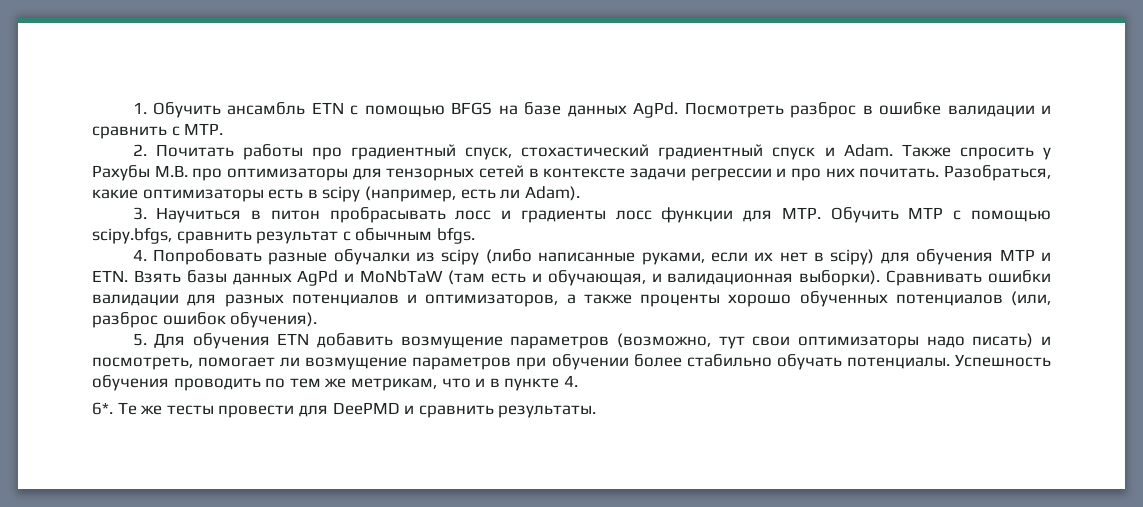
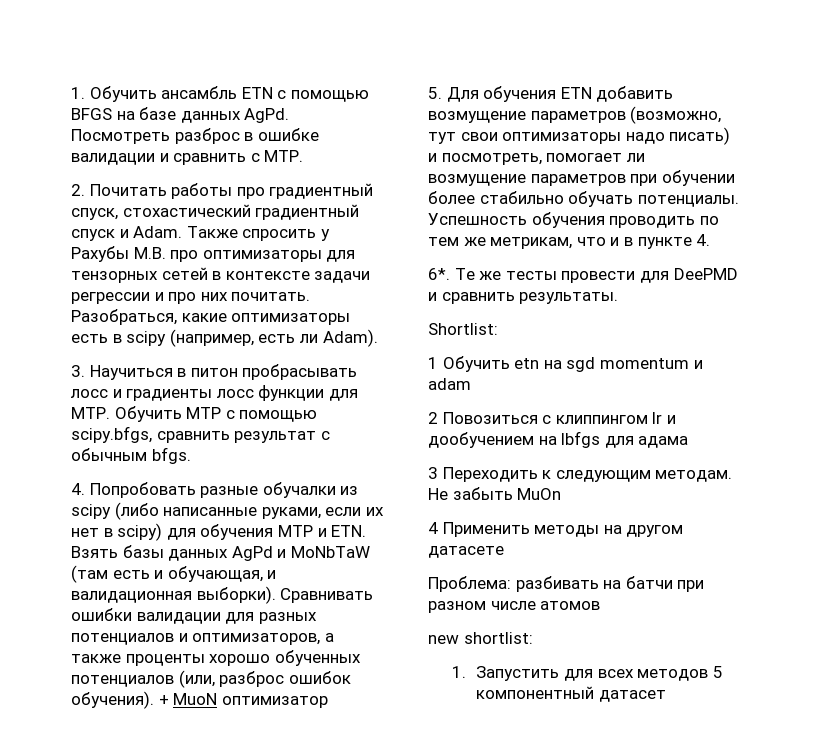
(318, 320) none -> [158,693,328,708] + MuoN оптимизатор
(597, 411) none -> [428,323,498,335] [428,356,703,372] [428,378,471,390] [428,412,676,424] [428,431,689,448] [428,467,733,482] [428,487,562,500] [428,522,684,537] [428,546,504,558] [428,576,705,592] [428,601,601,613] [428,632,533,644] [452,666,723,681] [476,686,666,702] // Shortlist: // 1 Обучить etn на sgd momentum и adam // 2 Повозиться с клиппингом lr и дообучением на lbfgs для адама // 3 Переходить к следующим методам. Не забыть MuOn // 4 Применить методы на другом датасете // Проблема: разбивать на батчи при разном числе атомов // new shortlist: // 1. Запустить для всех методов 5 компонентный датасет

